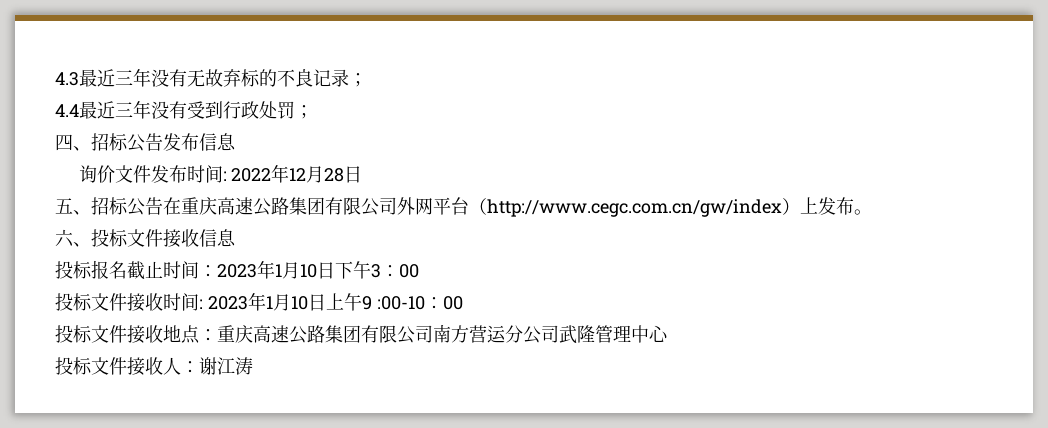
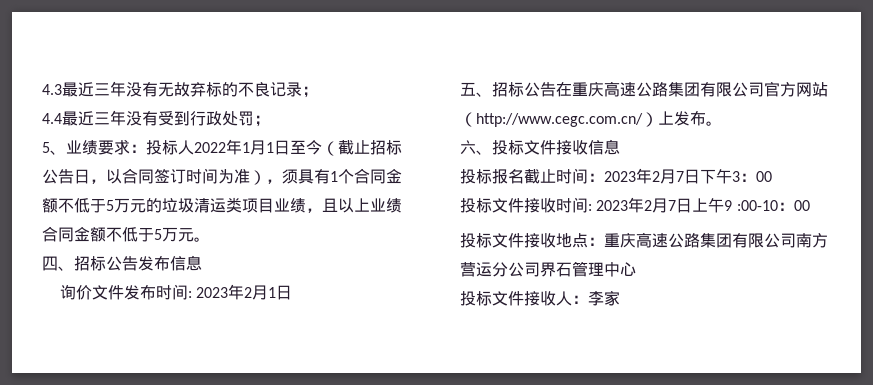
(313, 112) none -> [42,139,402,156] [42,168,402,185] [42,197,402,213] [42,226,210,242] // 5、业绩要求：投标人2022年1月1日至今（截止招标公告日，以合同签订时间为准），须具有1个合同金额不低于5万元的垃圾清运类项目业绩，且以上业绩合同金额不低于5万元。
[231,164,345,183] 2022年12月28 -> [196,284,277,300] 2023年2月1
[397,197,782,217] 外网平台（http://www.cegc.com.cn/gw/index -> [764,81,828,97] [460,112,643,127] 官方网站（http://www.cegc.com.cn/
[275,262,317,279] 1月10 -> [652,169,684,184] 2月7
[265,294,308,311] 1月10 -> [644,198,677,213] 2月7
[559,325,595,344] 武隆 -> [540,262,572,277] 界石
[199,357,253,375] 谢江涛 -> [588,290,620,306] 李家

